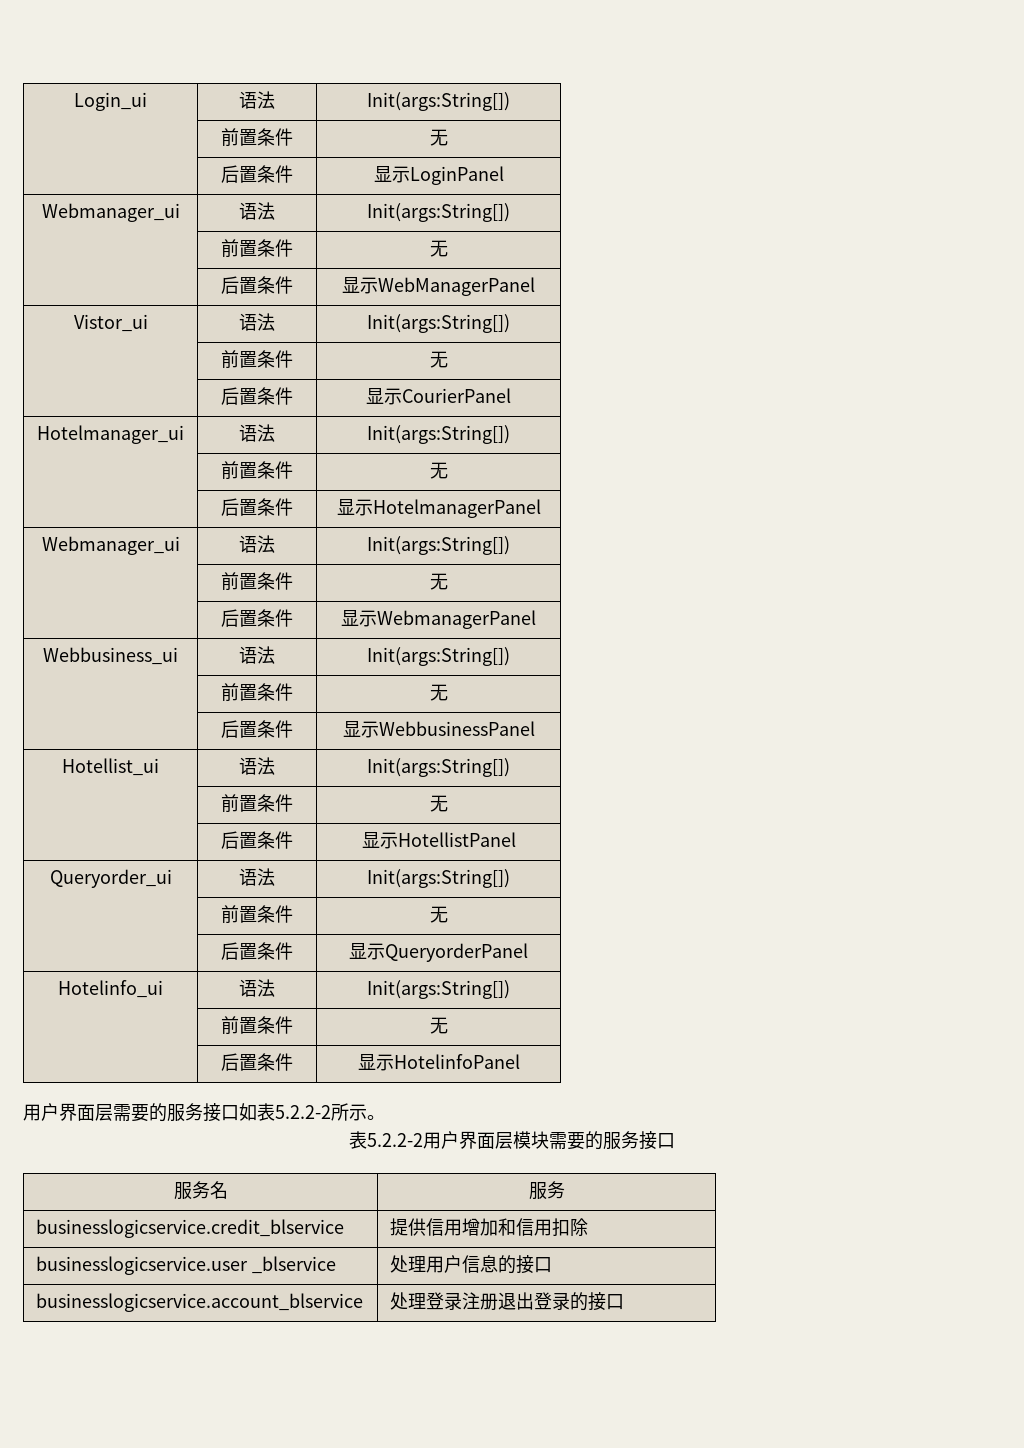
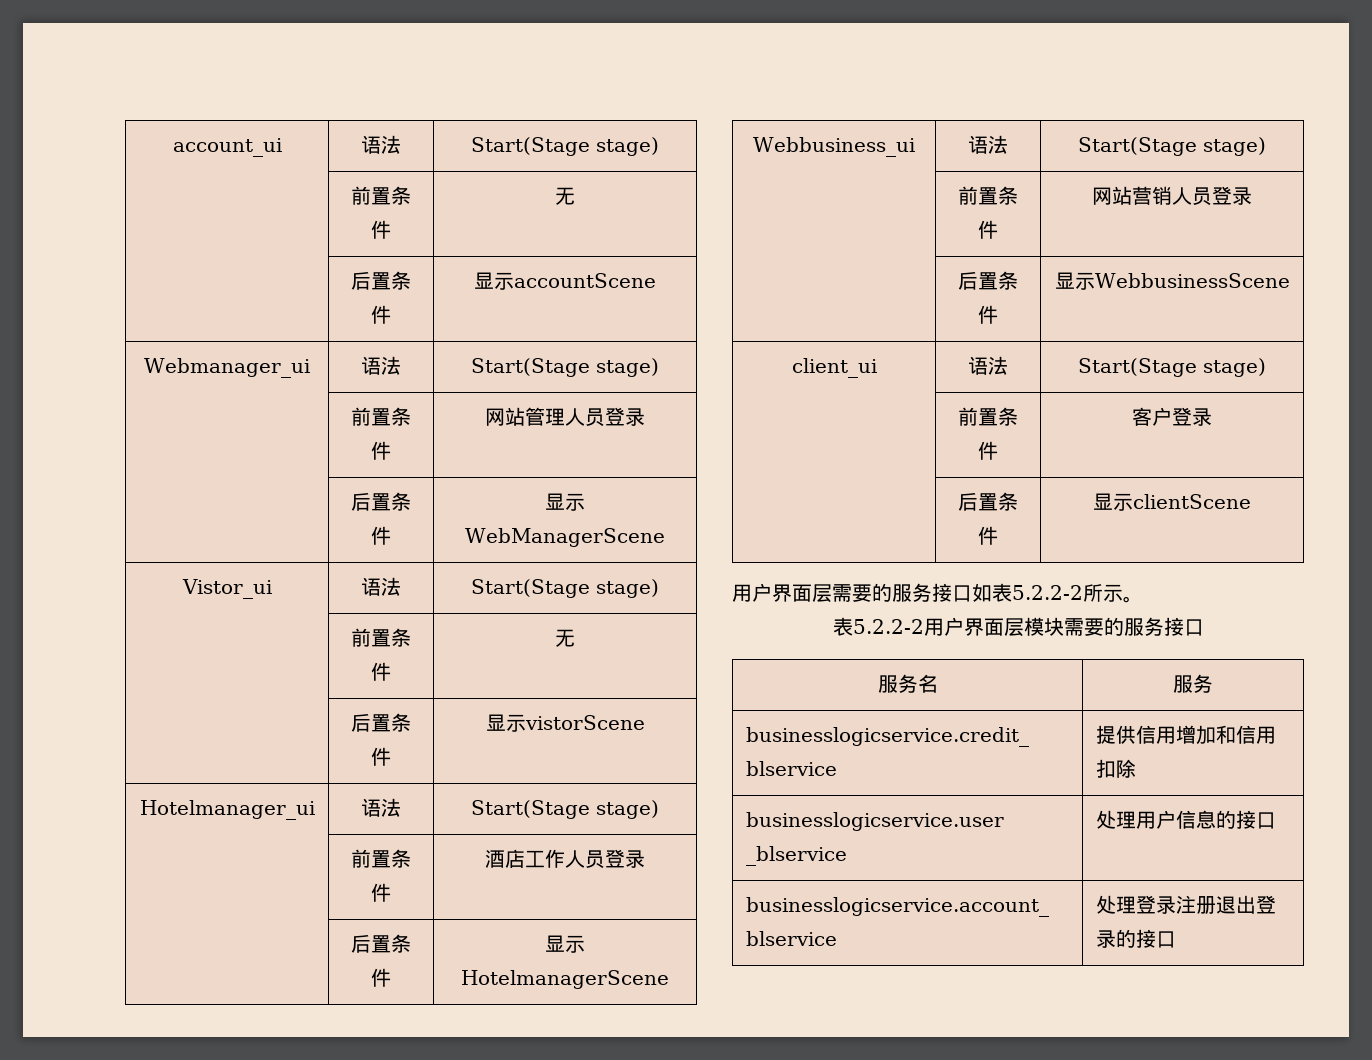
[74,92,147,111] [239,91,275,109] [367,92,511,111] [221,128,293,146] [429,129,448,146] [221,165,293,183] [373,166,504,185] [41,203,180,222] [239,202,275,220] [367,203,511,222] [221,239,293,257] [429,240,448,257] [221,276,293,294] [342,277,535,296] [73,314,148,332] [239,313,275,331] [367,314,511,333] [221,350,293,368] [429,351,448,368] [221,387,293,405] [366,388,512,405] [37,425,184,444] [239,424,275,442] [367,425,511,444] [221,461,293,479] [429,462,448,479] [221,498,293,516] [336,499,541,518] [41,536,180,555] [239,535,275,553] [367,536,511,555] [221,572,293,590] [429,573,448,590] [221,609,293,627] [341,610,536,629] [43,647,178,665] [239,646,275,664] [367,647,511,666] [221,683,293,701] [429,684,448,701] [221,720,293,738] [342,721,535,738] [62,758,159,776] [239,757,275,775] [367,758,511,777] [221,794,293,812] [429,795,448,812] [221,831,293,849] [361,832,516,849] [49,869,172,888] [239,868,275,886] [367,869,511,888] [221,905,293,923] [429,906,448,923] [221,942,293,960] [349,943,528,962] [58,980,163,998] [239,979,275,997] [367,980,511,999] [221,1016,293,1034] [429,1017,448,1034] [221,1053,293,1071] [357,1054,520,1071] Login_ui | 语法 | Init(args:String[]) // | 前置条件 | 无 // | 后置条件 | 显示LoginPanel // Webmanager_ui | 语法 | Init(args:String[]) // | 前置条件 | 无 // | 后置条件 | 显示WebManagerPanel // Vistor_ui | 语法 | Init(args:String[]) // | 前置条件 | 无 // | 后置条件 | 显示CourierPanel // Hotelmanager_ui | 语法 | Init(args:String[]) // | 前置条件 | 无 // | 后置条件 | 显示HotelmanagerPanel // Webmanager_ui | 语法 | Init(args:String[]) // | 前置条件 | 无 // | 后置条件 | 显示WebmanagerPanel // Webbusiness_ui | 语法 | Init(args:String[]) // | 前置条件 | 无 // | 后置条件 | 显示WebbusinessPanel // Hotellist_ui | 语法 | Init(args:String[]) // | 前置条件 | 无 // | 后置条件 | 显示HotellistPanel // Queryorder_ui | 语法 | Init(args:String[]) // | 前置条件 | 无 // | 后置条件 | 显示QueryorderPanel // Hotelinfo_ui | 语法 | Init(args:String[]) // | 前置条件 | 无 // | 后置条件 | 显示HotelinfoPanel -> [172,138,282,157] [361,135,401,154] [471,137,659,156] [351,186,411,205] [371,220,391,239] [555,187,575,205] [351,271,411,290] [371,305,391,324] [474,272,656,290] [144,358,311,378] [361,356,401,375] [471,358,659,377] [351,407,411,426] [371,441,391,460] [485,407,645,427] [351,492,411,511] [371,526,391,545] [545,493,585,511] [465,528,666,547] [181,579,272,599] [361,577,401,596] [471,579,659,598] [351,628,411,647] [371,662,391,681] [555,629,575,647] [351,713,411,732] [371,747,391,766] [485,714,645,732] [139,800,315,820] [361,798,401,817] [471,800,659,819] [351,849,411,868] [371,883,391,902] [485,849,645,869] [351,934,411,953] [371,968,391,987] [545,935,585,953] [461,970,669,989] [753,137,916,157] [968,135,1008,154] [1078,137,1266,156] [958,186,1018,205] [978,220,998,239] [1092,186,1252,206] [958,271,1018,290] [978,305,998,324] [1054,272,1290,290] [791,358,877,378] [968,356,1008,375] [1078,358,1266,377] [958,407,1018,426] [978,441,998,460] [1132,407,1212,426] [958,492,1018,511] [978,526,998,545] [1093,493,1251,511] account_ui | 语法 | Start(Stage stage) // | 前置条件 | 无 // | 后置条件 | 显示accountScene // Webmanager_ui | 语法 | Start(Stage stage) // | 前置条件 | 网站管理人员登录 // | 后置条件 | 显示WebManagerScene // Vistor_ui | 语法 | Start(Stage stage) // | 前置条件 | 无 // | 后置条件 | 显示vistorScene // Hotelmanager_ui | 语法 | Start(Stage stage) // | 前置条件 | 酒店工作人员登录 // | 后置条件 | 显示HotelmanagerScene // Webbusiness_ui | 语法 | Start(Stage stage) // | 前置条件 | 网站营销人员登录 // | 后置条件 | 显示WebbusinessScene // client_ui | 语法 | Start(Stage stage) // | 前置条件 | 客户登录 // | 后置条件 | 显示clientScene

